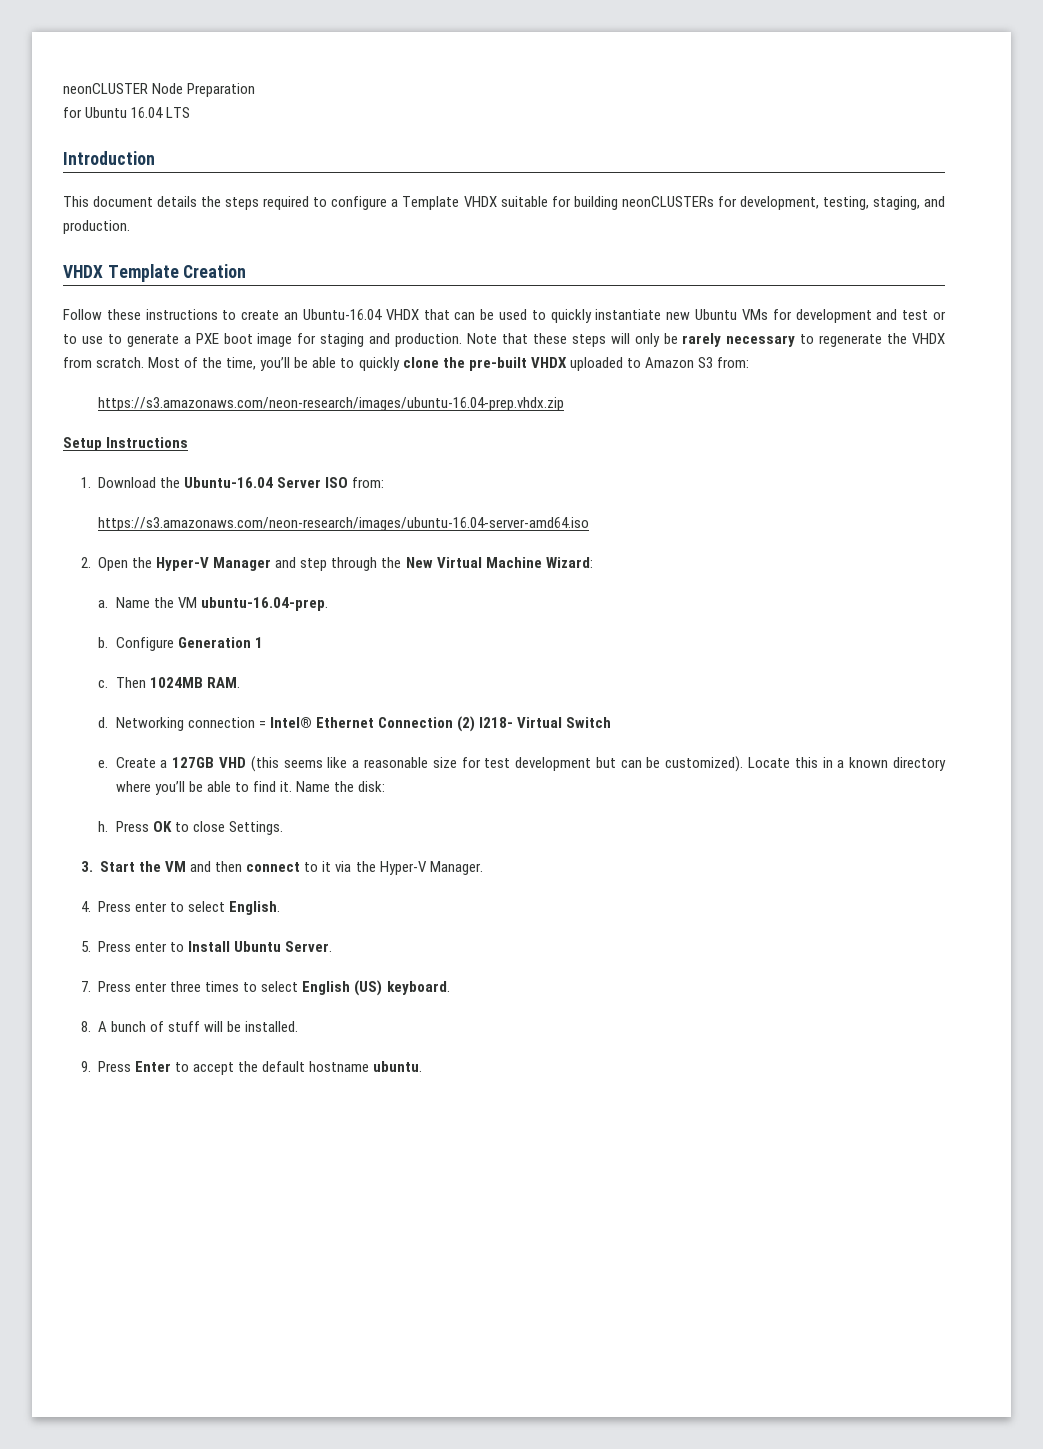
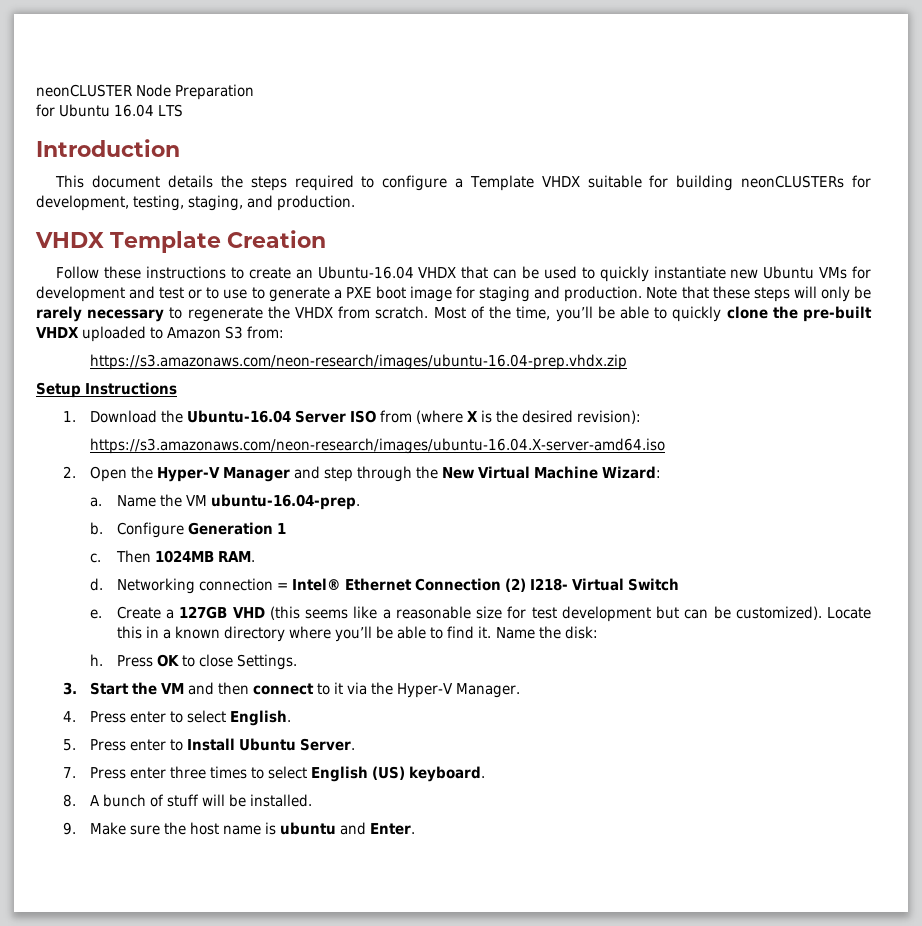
[352,477,385,488] [98,517,590,531] from: // https://s3.amazonaws.com/neon-research/images/ubuntu-16.04-server-amd64.iso -> [380,410,642,424] [89,438,665,454] from (where X is the desired revision): // https://s3.amazonaws.com/neon-research/images/ubuntu-16.04.X-server-amd64.iso
[98,1061,423,1075] Press Enter to accept the default hostname ubuntu. -> [89,822,416,835] Make sure the host name is ubuntu and Enter.

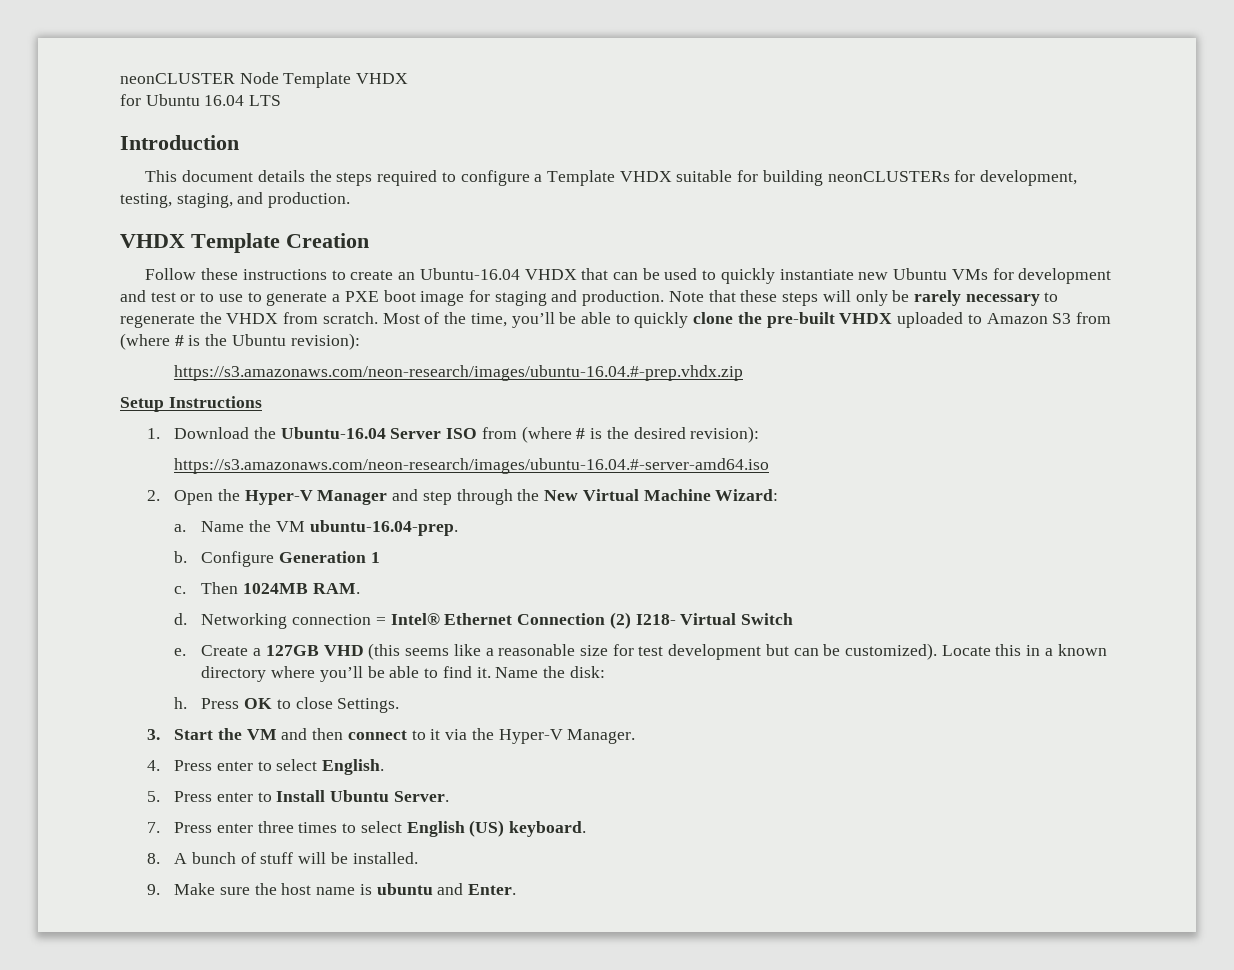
[175,84,255,100] Preparation -> [283,72,409,88] Template VHDX
[247,326,285,339] [89,354,627,370] from: // https://s3.amazonaws.com/neon-research/images/ubuntu-16.04-prep.vhdx.zip -> [1075,312,1111,324] [120,333,360,350] [174,365,744,381] from (where # is the Ubuntu revision): // https://s3.amazonaws.com/neon-research/images/ubuntu-16.04.#-prep.vhdx.zip
[467,411,479,422] X -> [576,428,586,439] #
[89,438,665,454] https://s3.amazonaws.com/neon-research/images/ubuntu-16.04.X-server-amd64.iso -> [174,458,770,474] https://s3.amazonaws.com/neon-research/images/ubuntu-16.04.#-server-amd64.iso

